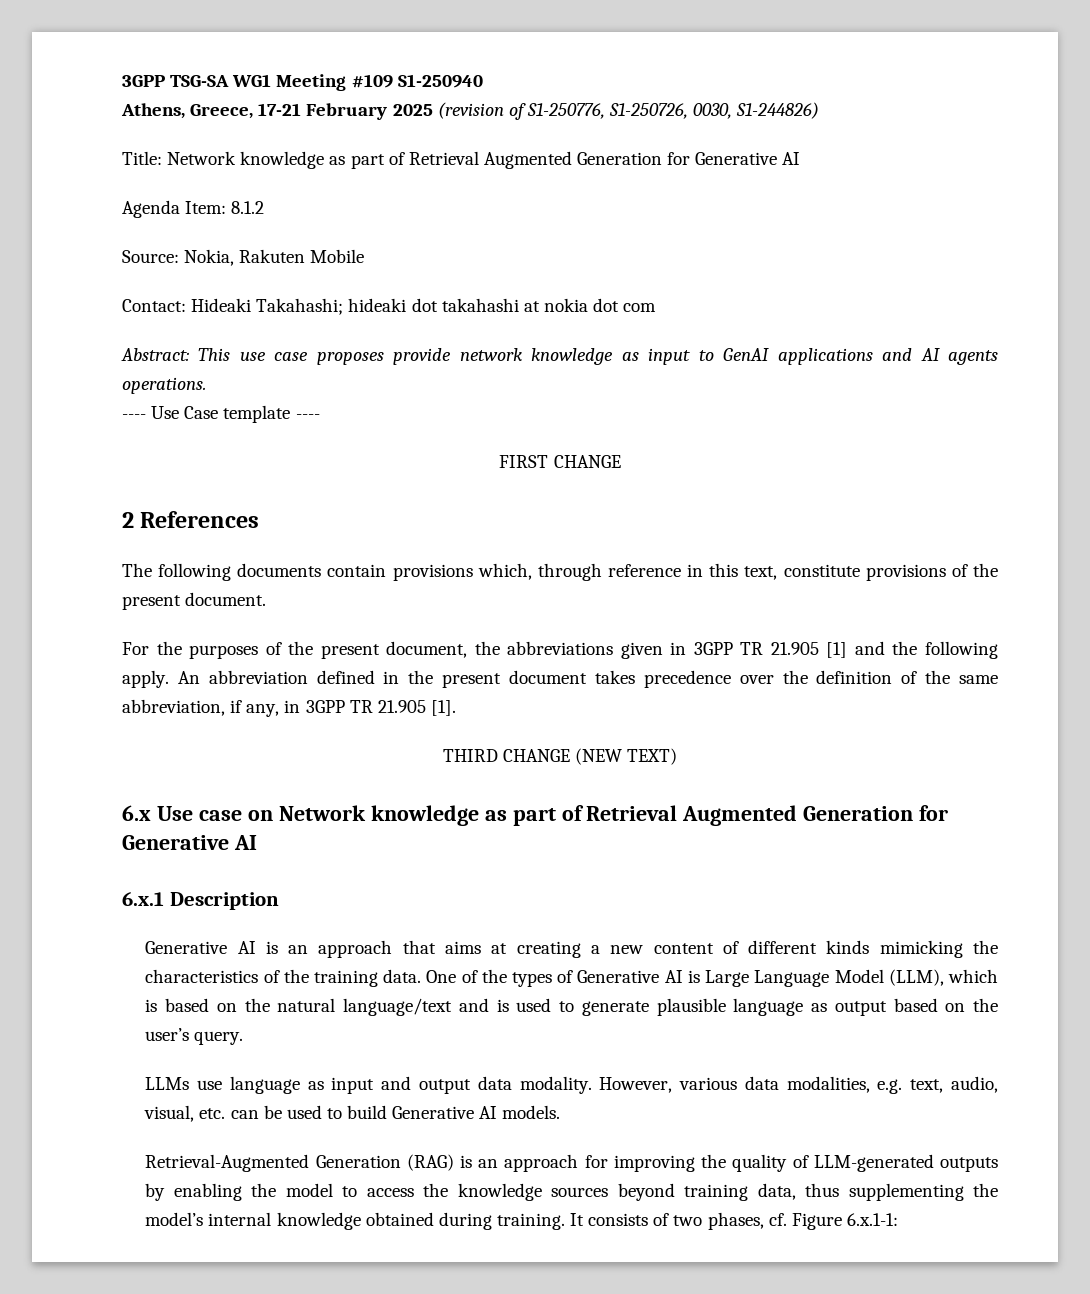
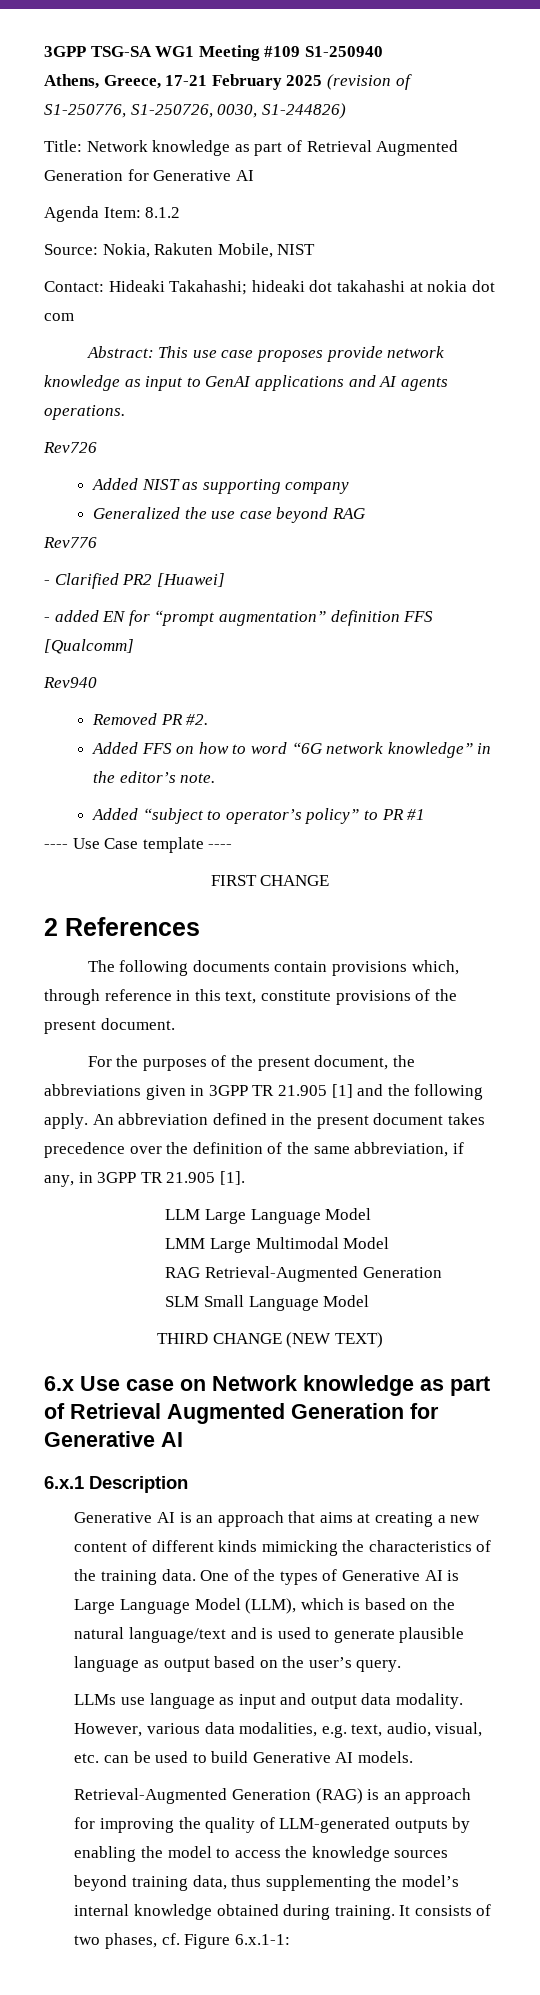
[310,249,365,263] Mobile -> [217,243,316,258] Mobile, NIST
(206, 385) none -> [43,442,97,453] [92,478,350,494] [93,507,365,523] [43,537,97,548] [44,573,225,589] [44,610,434,626] [44,639,134,654] [43,677,97,688] [92,713,209,725] [92,742,492,758] [93,771,216,783] [92,808,426,824] // Rev726 // Added NIST as supporting company // Generalized the use case beyond RAG // Rev776 // - Clarified PR2 [Huawei] // - added EN for “prompt augmentation” definition FFS [Qualcomm] // Rev940 // Removed PR #2. // Added FFS on how to word “6G network knowledge” in the editor’s note. // Added “subject to operator’s policy” to PR #1
(456, 708) none -> [165,1208,372,1224] [165,1237,390,1253] [165,1266,442,1282] [165,1295,370,1311] // LLM Large Language Model // LMM Large Multimodal Model // RAG Retrieval-Augmented Generation // SLM Small Language Model

